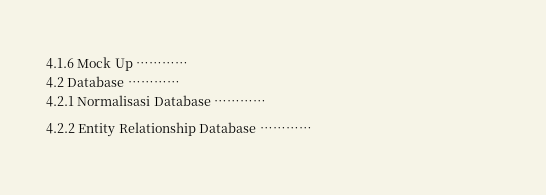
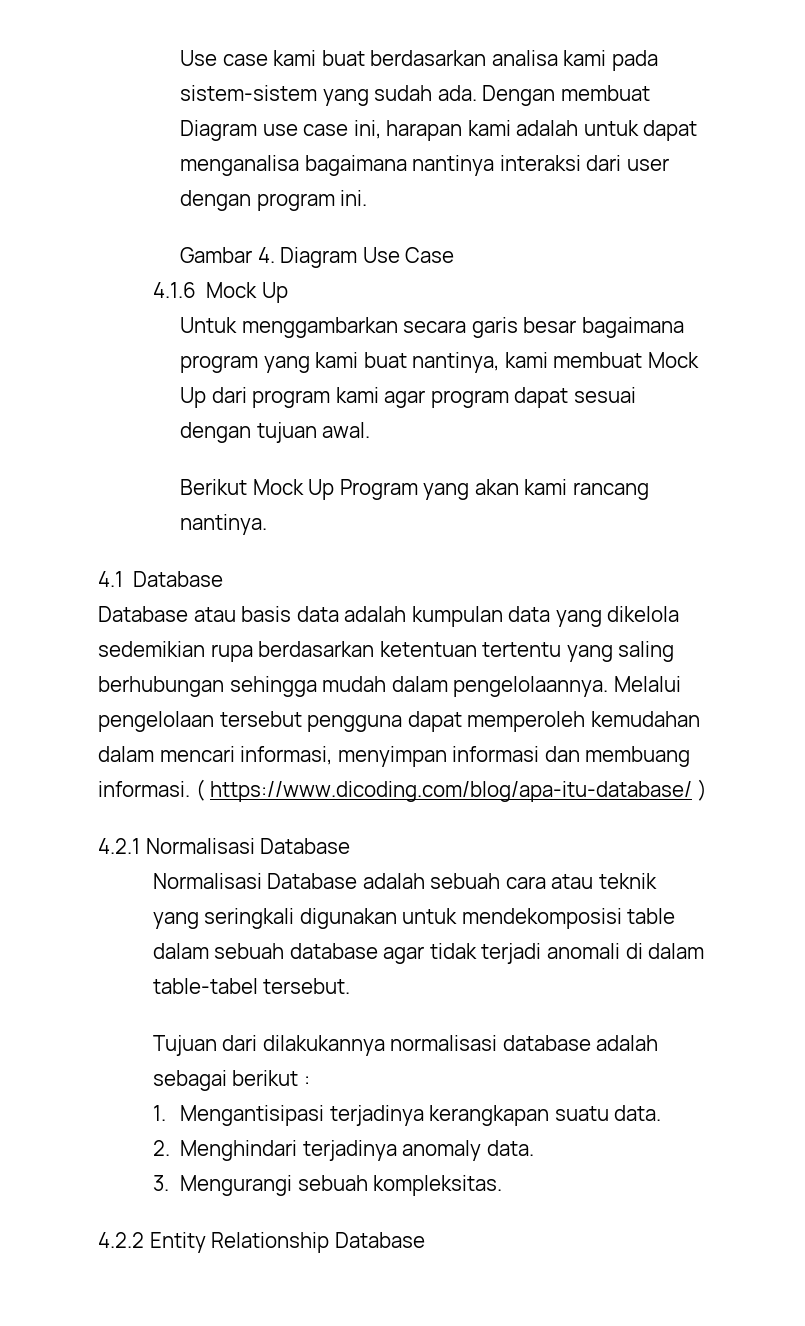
[46,57,189,71] [46,76,180,88] [46,95,267,107] 4.1.6 Mock Up ………… // 4.2 Database ………… // 4.2.1 Normalisasi Database ………… -> [180,50,658,71] [180,85,650,106] [180,120,698,141] [180,155,669,176] [180,190,368,211] [180,247,455,268] [152,282,288,303] [180,317,684,338] [180,352,699,373] [180,387,636,408] [180,422,371,443] [180,479,649,500] [180,514,268,535] [98,571,224,587] [98,606,680,627] [98,641,675,662] [98,676,681,697] [98,711,700,732] [98,746,691,767] [98,779,707,802] [98,838,351,854] [152,873,657,889] [152,908,676,929] [152,943,705,964] [152,978,351,994] [152,1035,659,1056] [152,1070,310,1091] [152,1105,662,1126] [152,1140,534,1161] [152,1175,503,1196] Use case kami buat berdasarkan analisa kami pada sistem-sistem yang sudah ada. Dengan membuat Diagram use case ini, harapan kami adalah untuk dapat menganalisa bagaimana nantinya interaksi dari user dengan program ini. // Gambar 4. Diagram Use Case // 4.1.6 Mock Up // Untuk menggambarkan secara garis besar bagaimana program yang kami buat nantinya, kami membuat Mock Up dari program kami agar program dapat sesuai dengan tujuan awal. // Berikut Mock Up Program yang akan kami rancang nantinya. // 4.1 Database // Database atau basis data adalah kumpulan data yang dikelola sedemikian rupa berdasarkan ketentuan tertentu yang saling berhubungan sehingga mudah dalam pengelolaannya. Melalui pengelolaan tersebut pengguna dapat memperoleh kemudahan dalam mencari informasi, menyimpan informasi dan membuang informasi. ( https://www.dicoding.com/blog/apa-itu-database/ ) // 4.2.1 Normalisasi Database // Normalisasi Database adalah sebuah cara atau teknik yang seringkali digunakan untuk mendekomposisi table dalam sebuah database agar tidak terjadi anomali di dalam table-tabel tersebut. // Tujuan dari dilakukannya normalisasi database adalah sebagai berikut : // 1. Mengantisipasi terjadinya kerangkapan suatu data. // 2. Menghindari terjadinya anomaly data. // 3. Mengurangi sebuah kompleksitas.
[259,127,312,133] ………… -> (425, 1240) none

